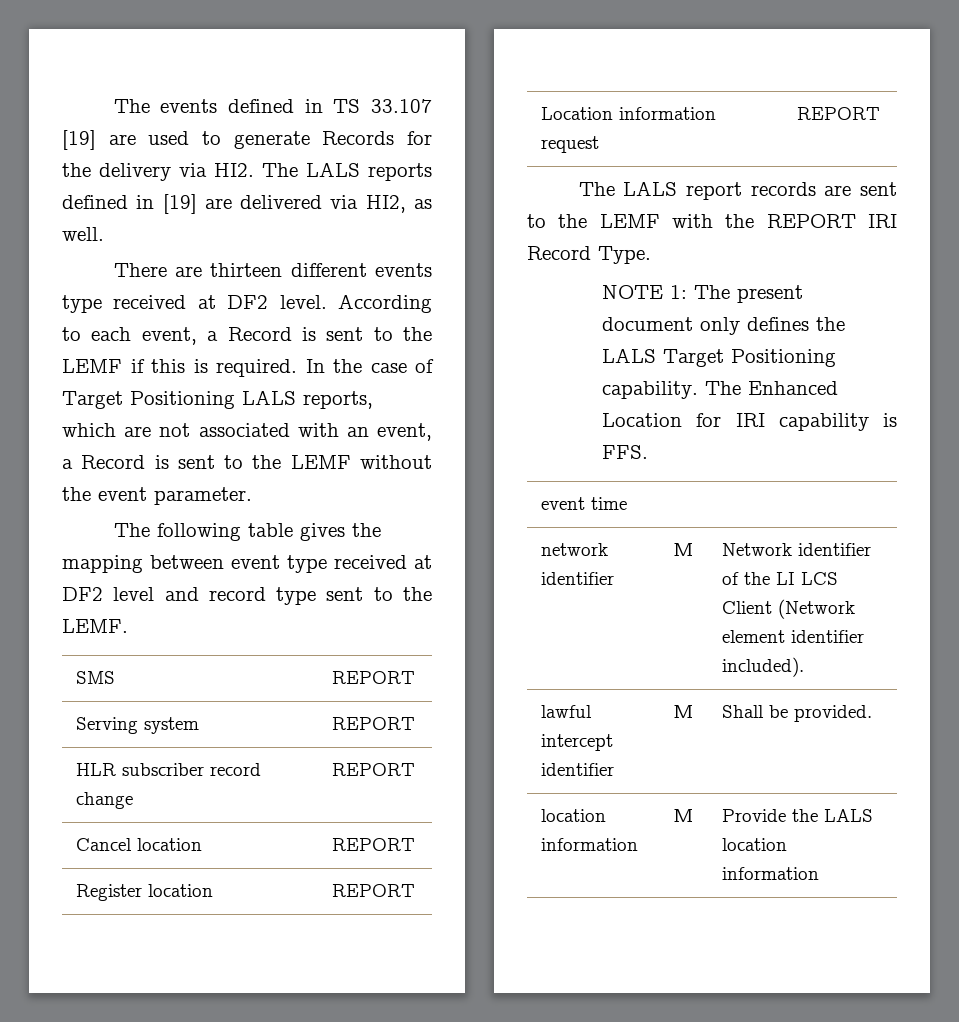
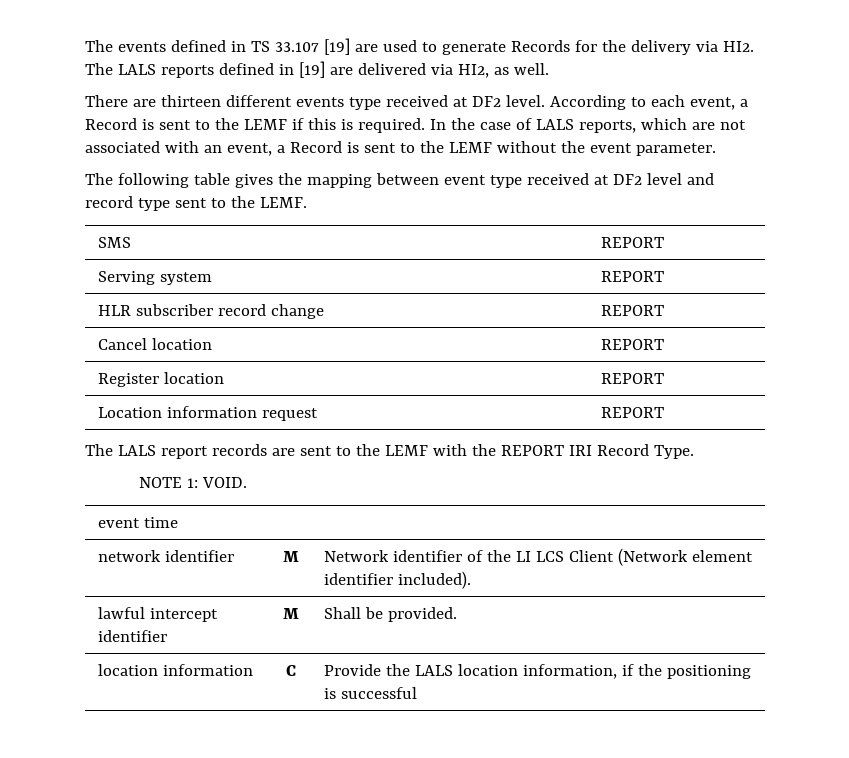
[62,391,235,409] Target Positioning -> (532, 124) none
[694,285,804,303] [602,317,846,335] [602,348,837,367] [602,381,839,399] [602,413,897,431] [602,445,649,459] The present document only defines the LALS Target Positioning capability. The Enhanced Location for IRI capability is FFS. -> [201,477,247,488] VOID.
[673,809,694,822] M -> [285,665,296,676] C
[722,867,820,880] information -> [522,664,751,679] [323,687,417,699] information, if the positioning is successful

